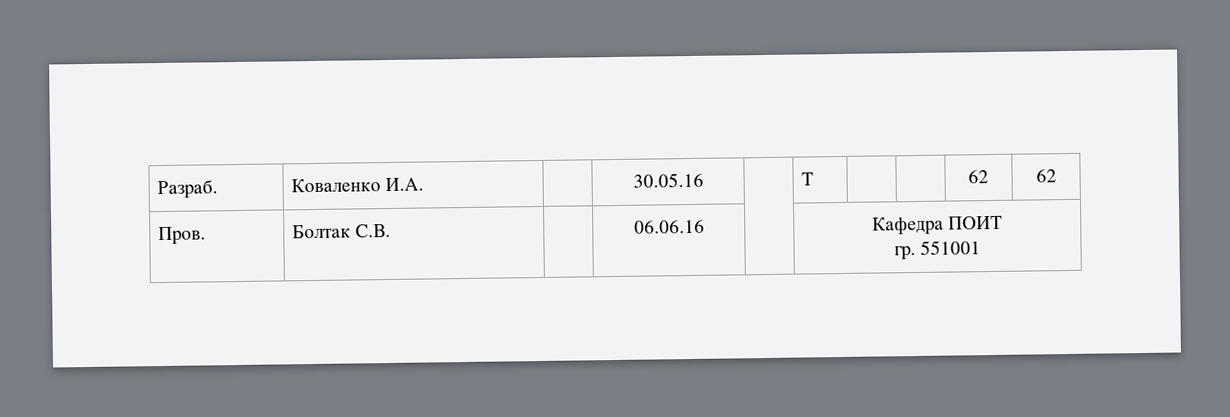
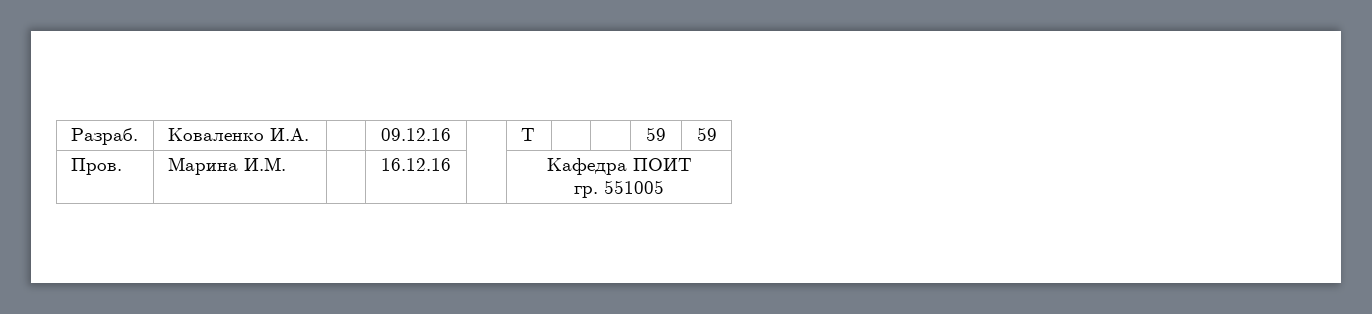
[632,172,704,188] 30.05.16 -> [381,128,451,141] 09.12.16
[968,170,989,184] [1035,169,1057,183] 62 | 62 -> [646,127,666,141] [696,127,717,141] 59 | 59
[292,223,392,239] [633,219,705,234] Болтак С.В. | | 06.06.16 -> [167,157,286,175] [381,158,451,171] Марина И.М. | | 16.12.16
[920,240,982,255] 551001 -> [604,180,664,194] 551005

